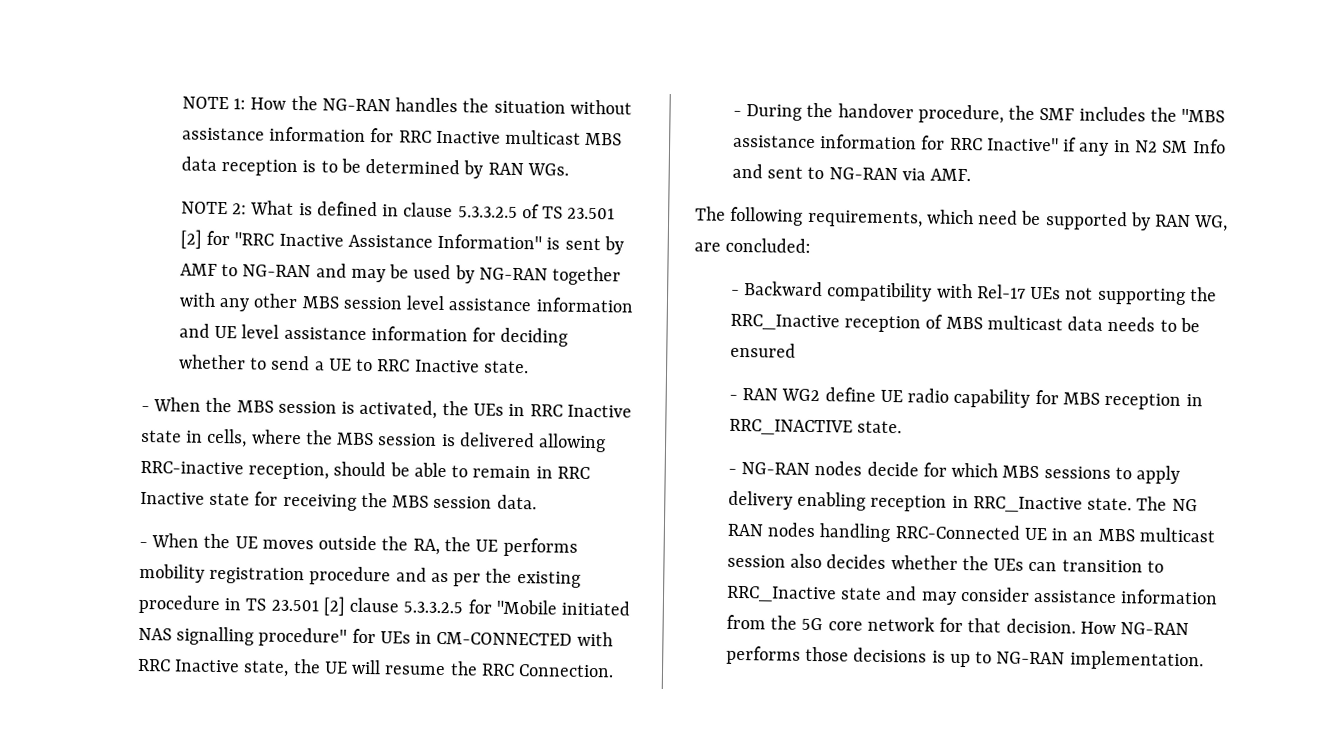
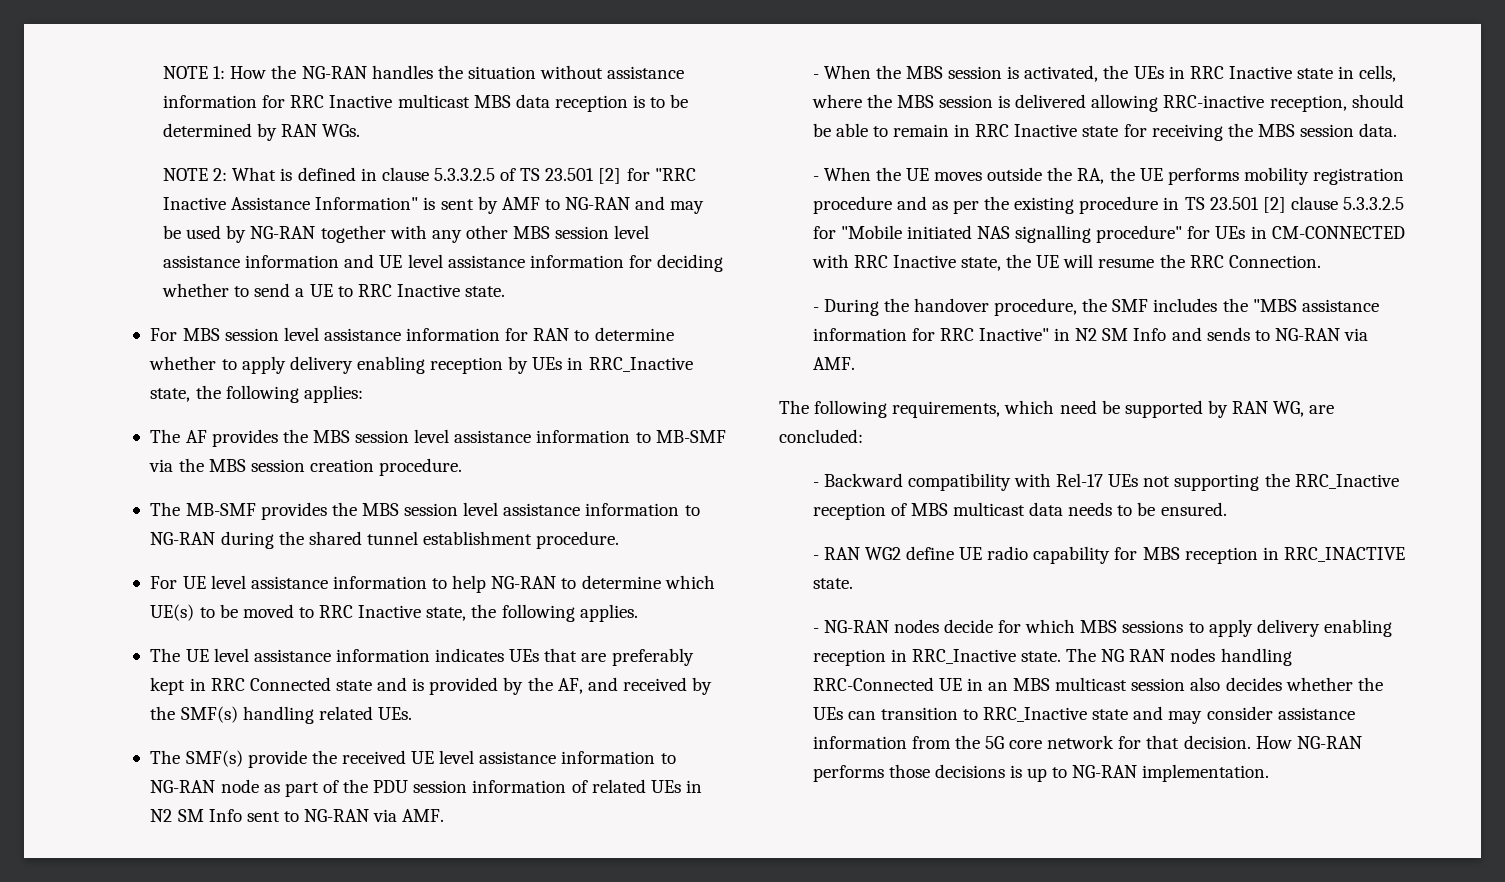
(529, 367) none -> [150,327,674,341] [149,356,693,374] [150,385,363,403] [150,429,726,447] [149,458,463,476] [150,502,700,520] [150,531,620,549] [150,575,715,593] [150,604,638,622] [150,648,694,666] [150,677,713,695] [150,706,412,724] [150,750,676,768] [150,779,702,797] [150,809,445,822] // For MBS session level assistance information for RAN to determine whether to apply delivery enabling reception by UEs in RRC_Inactive state, the following applies: // The AF provides the MBS session level assistance information to MB-SMF via the MBS session creation procedure. // The MB-SMF provides the MBS session level assistance information to NG-RAN during the shared tunnel establishment procedure. // For UE level assistance information to help NG-RAN to determine which UE(s) to be moved to RRC Inactive state, the following applies. // The UE level assistance information indicates UEs that are preferably kept in RRC Connected state and is provided by the AF, and received by the SMF(s) handling related UEs. // The SMF(s) provide the received UE level assistance information to NG-RAN node as part of the PDU session information of related UEs in N2 SM Info sent to NG-RAN via AMF.
[1063,137,1110,156] if any -> (1049, 334) none
[767,166,804,179] sent -> [1206,327,1250,341] sends
[729,342,796,358] ensured -> [1160,502,1227,516] ensured.

